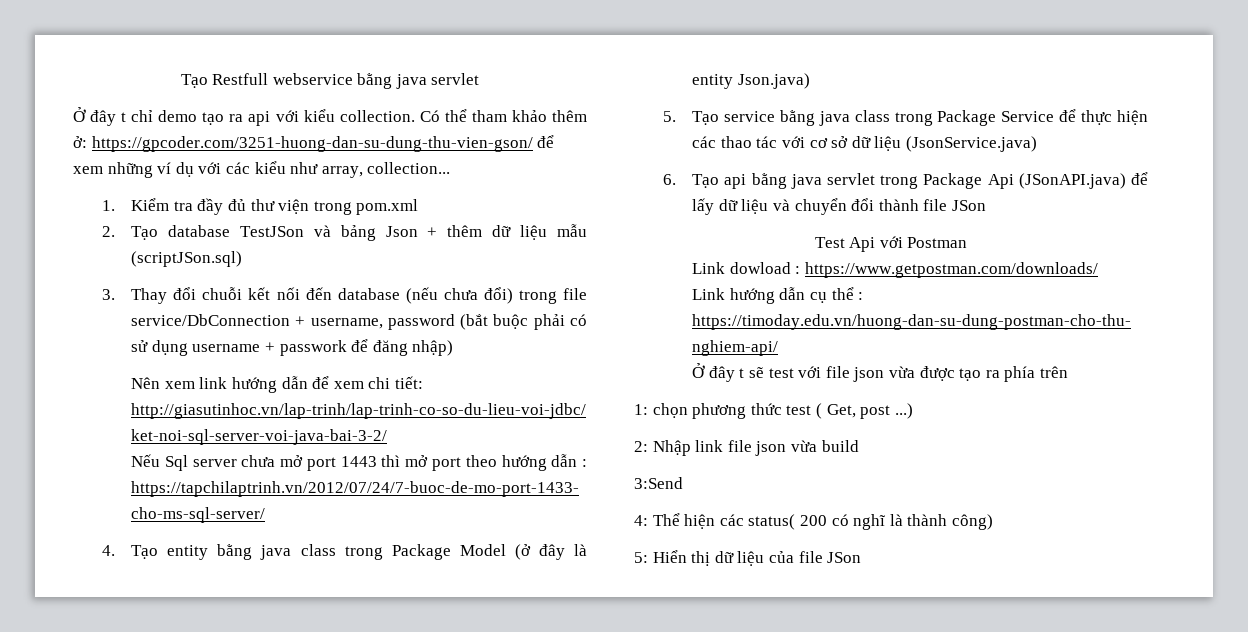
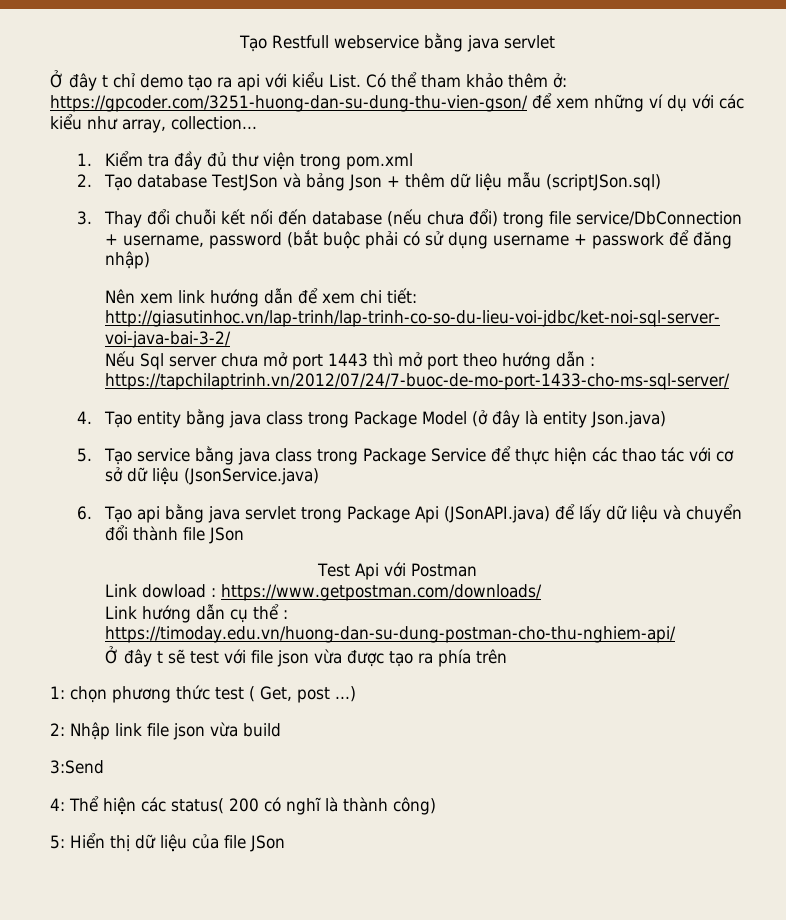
[339,110,415,122] collection. -> [329,74,361,88] List.

